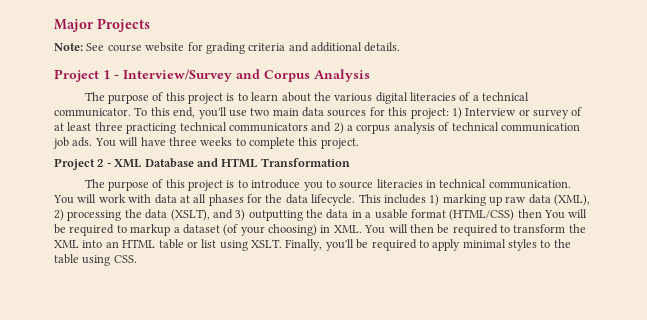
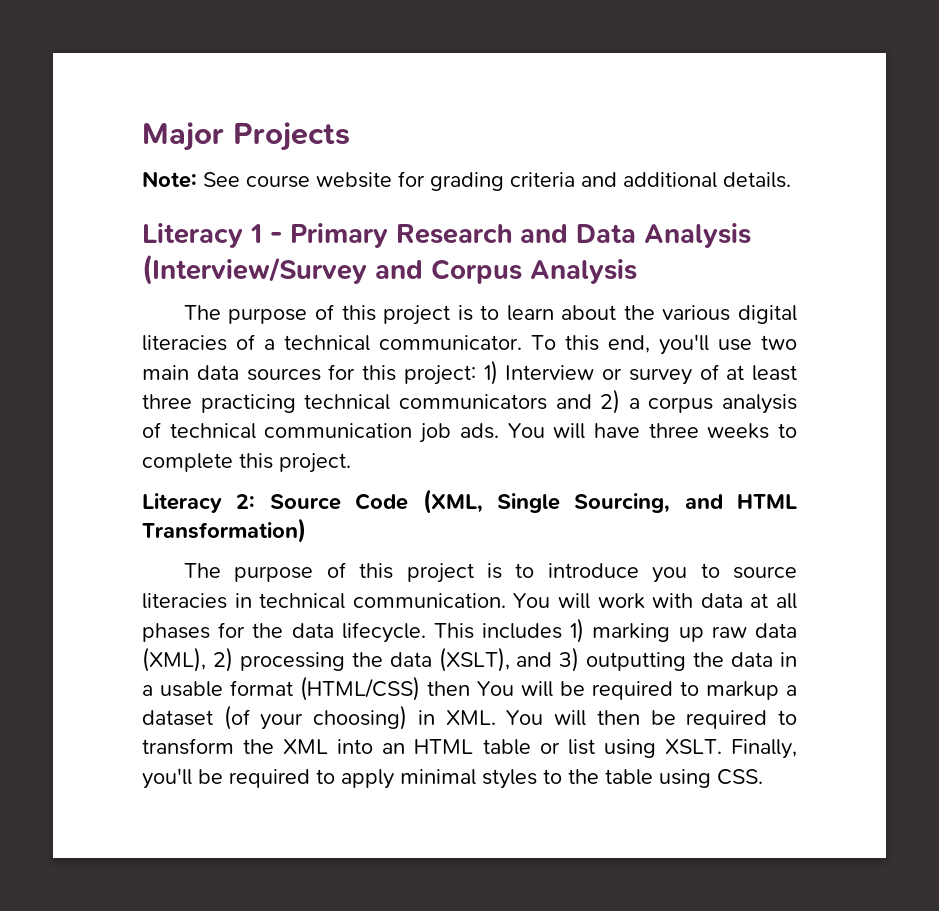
[54,69,99,82] Project -> [142,223,243,248] Literacy
[123,69,232,82] Interview/Survey -> [290,223,751,248] [142,254,367,285] Primary Research and Data Analysis (Interview/Survey
[54,158,194,170] Project 2 - XML Database -> [142,489,671,514] Literacy 2: Source Code (XML, Single Sourcing,
[260,158,350,167] Transformation -> [142,518,306,543] Transformation)

